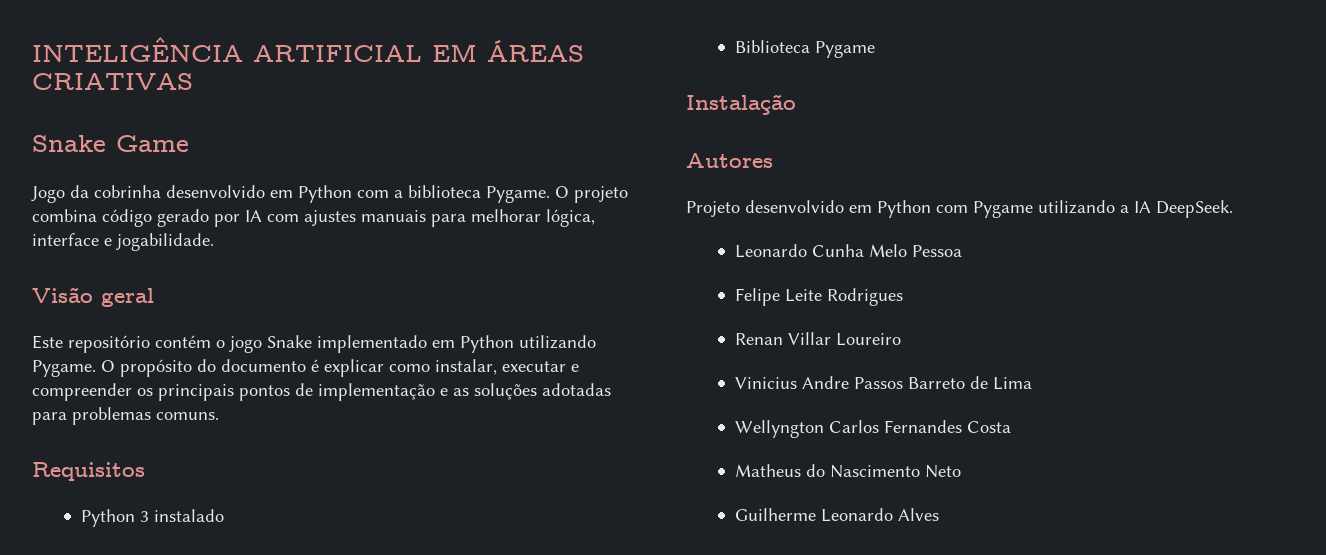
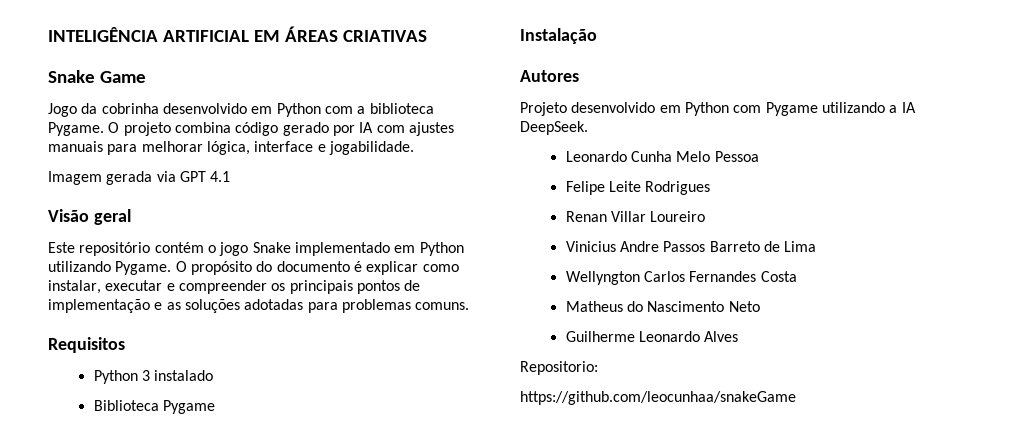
(214, 242) none -> [48,171,231,185] // Imagem gerada via GPT 4.1
(939, 514) none -> [520,361,598,375] [520,391,796,405] // Repositorio: // https://github.com/leocunhaa/snakeGame

